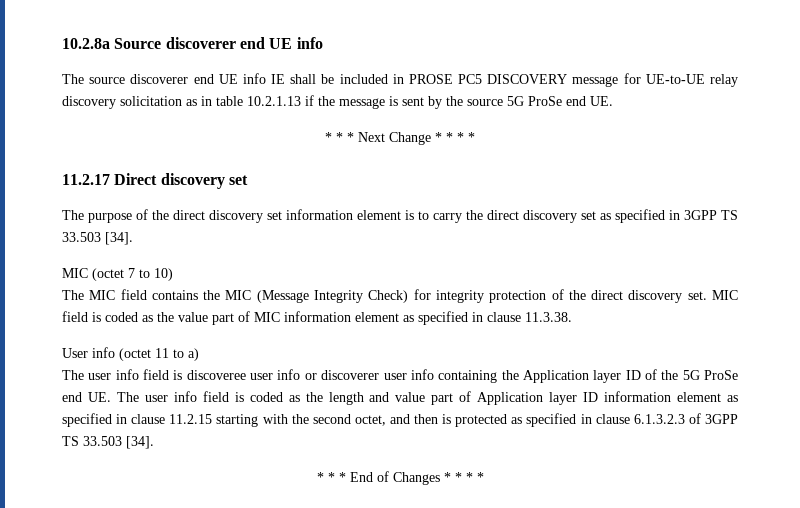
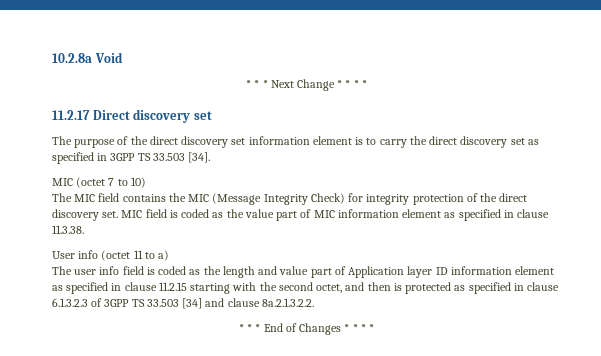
[114,37,323,49] [62,73,738,87] [62,95,613,109] Source discoverer end UE info // The source discoverer end UE info IE shall be included in PROSE PC5 DISCOVERY message for UE-to-UE relay discovery solicitation as in table 10.2.1.13 if the message is sent by the source 5G ProSe end UE. -> [94,52,123,63] Void
[186,369,739,383] [62,391,244,402] discoveree user info or discoverer user info containing the Application layer ID of the 5G ProSe end UE. The user info field is -> (155, 271) none
[126,436,154,449] [34]. -> [182,298,314,309] [34] and clause 8a.2.1.3.2.2.

